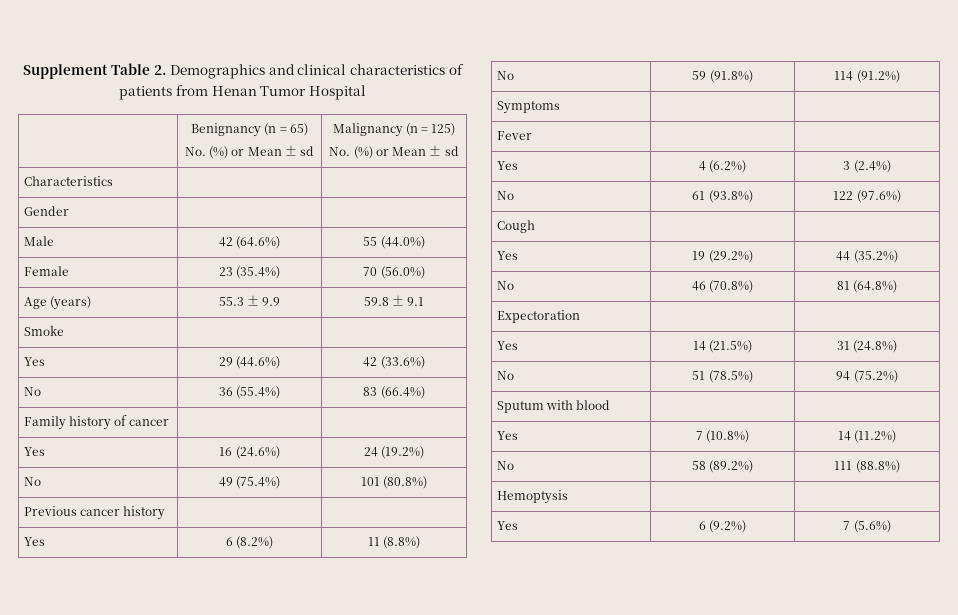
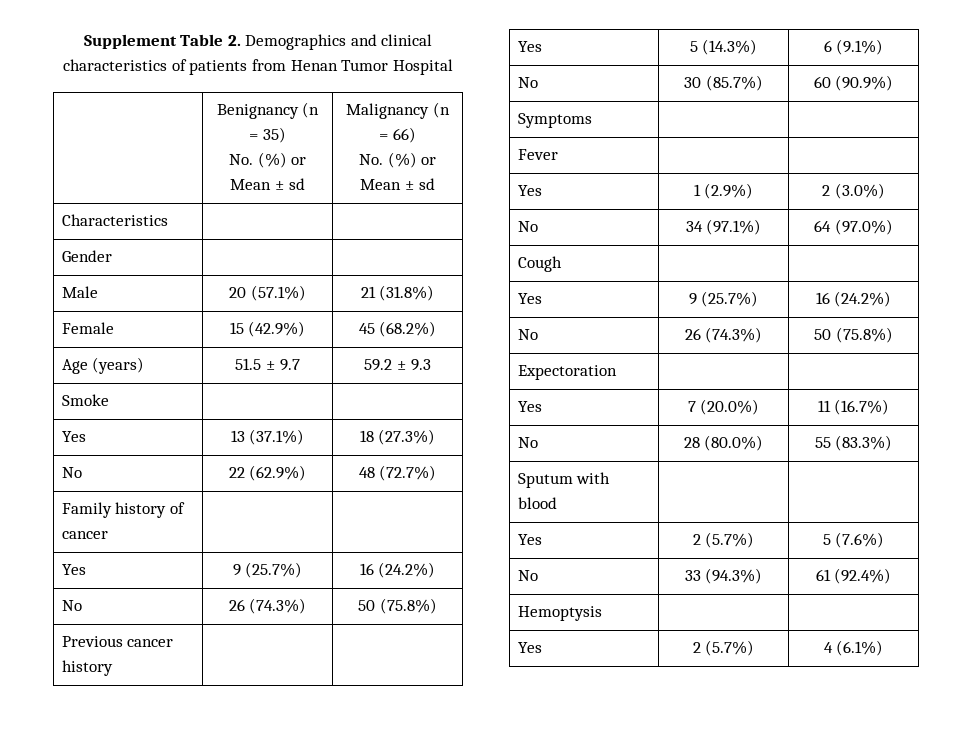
[289,123,308,136] 65) -> [262,127,286,143] 35)
[431,123,456,136] 125) -> [392,127,416,143] 66)
[218,236,281,249] [363,236,425,249] [23,266,69,276] [218,266,281,279] [363,266,425,279] [23,296,92,310] [218,295,281,306] [363,295,425,306] [23,325,64,336] [23,357,45,366] [218,356,281,369] [363,356,425,369] [23,387,41,396] [218,386,281,399] [363,386,425,399] 42 (64.6%) | 55 (44.0%) // Female | 23 (35.4%) | 70 (56.0%) // Age (years) | 55.3 ± 9.9 | 59.8 ± 9.1 // Smoke | | // Yes | 29 (44.6%) | 42 (33.6%) // No | 36 (55.4%) | 83 (66.4%) -> [229,285,306,301] [360,285,435,301] [61,322,114,334] [229,321,306,337] [358,321,437,337] [61,357,145,374] [235,358,300,371] [364,359,431,371] [61,394,109,406] [61,431,86,442] [230,429,305,445] [359,429,436,445] [61,467,82,478] [228,465,307,481] [358,465,437,481] 20 (57.1%) | 21 (31.8%) // Female | 15 (42.9%) | 45 (68.2%) // Age (years) | 51.5 ± 9.7 | 59.2 ± 9.3 // Smoke | | // Yes | 13 (37.1%) | 18 (27.3%) // No | 22 (62.9%) | 48 (72.7%)
[219,446,280,459] [363,446,425,459] [23,477,41,486] [218,476,281,489] [360,476,428,489] | 16 (24.6%) | 24 (19.2%) // No | 49 (75.4%) | 101 (80.8%) -> [232,562,303,578] [359,562,436,578] [61,600,82,611] [228,598,307,614] [358,598,437,614] | 9 (25.7%) | 16 (24.2%) // No | 26 (74.3%) | 50 (75.8%)
[225,536,274,549] [367,536,421,549] [496,71,514,80] [692,70,753,83] [834,70,900,83] [496,101,560,114] [496,131,532,140] [496,161,518,170] [698,160,747,173] [843,160,891,173] [496,191,514,200] [692,190,753,203] [833,190,901,203] [496,220,535,233] [496,251,518,260] [692,250,753,263] [836,250,898,263] [496,281,514,290] [691,280,754,293] [836,280,898,293] [496,310,580,323] [496,341,518,350] [692,340,753,353] [836,340,898,353] [496,371,514,380] [692,370,753,383] [836,370,898,383] [496,400,611,413] [496,431,518,440] [695,430,750,443] [837,430,897,443] [496,461,514,470] [691,460,754,473] [834,460,900,473] [496,490,568,504] [496,521,518,530] [698,520,747,533] [843,520,891,533] | 6 (8.2%) | 11 (8.8%) // No | 59 (91.8%) | 114 (91.2%) // Symptoms | | // Fever | | // Yes | 4 (6.2%) | 3 (2.4%) // No | 61 (93.8%) | 122 (97.6%) // Cough | | // Yes | 19 (29.2%) | 44 (35.2%) // No | 46 (70.8%) | 81 (64.8%) // Expectoration | | // Yes | 14 (21.5%) | 31 (24.8%) // No | 51 (78.5%) | 94 (75.2%) // Sputum with blood | | // Yes | 7 (10.8%) | 14 (11.2%) // No | 58 (89.2%) | 111 (88.8%) // Hemoptysis | | // Yes | 6 (9.2%) | 7 (5.6%) -> [689,39,758,55] [823,39,884,55] [517,77,538,88] [684,75,763,91] [813,75,894,91] [517,113,592,128] [517,149,558,160] [517,185,542,196] [693,183,754,199] [822,183,885,199] [517,221,538,232] [685,219,762,235] [814,219,893,235] [517,256,562,272] [517,293,542,304] [688,291,759,307] [815,291,892,307] [517,329,538,340] [684,327,763,343] [814,327,893,343] [517,365,617,380] [517,401,542,412] [687,399,760,415] [817,399,890,415] [517,437,538,448] [683,435,764,451] [814,435,893,451] [517,472,611,488] [517,497,557,509] [517,534,542,545] [692,532,755,548] [822,532,885,548] [517,570,538,581] [684,568,763,584] [815,568,892,584] [517,606,602,621] [517,642,542,653] [692,640,755,656] [823,640,884,656] | 5 (14.3%) | 6 (9.1%) // No | 30 (85.7%) | 60 (90.9%) // Symptoms | | // Fever | | // Yes | 1 (2.9%) | 2 (3.0%) // No | 34 (97.1%) | 64 (97.0%) // Cough | | // Yes | 9 (25.7%) | 16 (24.2%) // No | 26 (74.3%) | 50 (75.8%) // Expectoration | | // Yes | 7 (20.0%) | 11 (16.7%) // No | 28 (80.0%) | 55 (83.3%) // Sputum with blood | | // Yes | 2 (5.7%) | 5 (7.6%) // No | 33 (94.3%) | 61 (92.4%) // Hemoptysis | | // Yes | 2 (5.7%) | 4 (6.1%)

